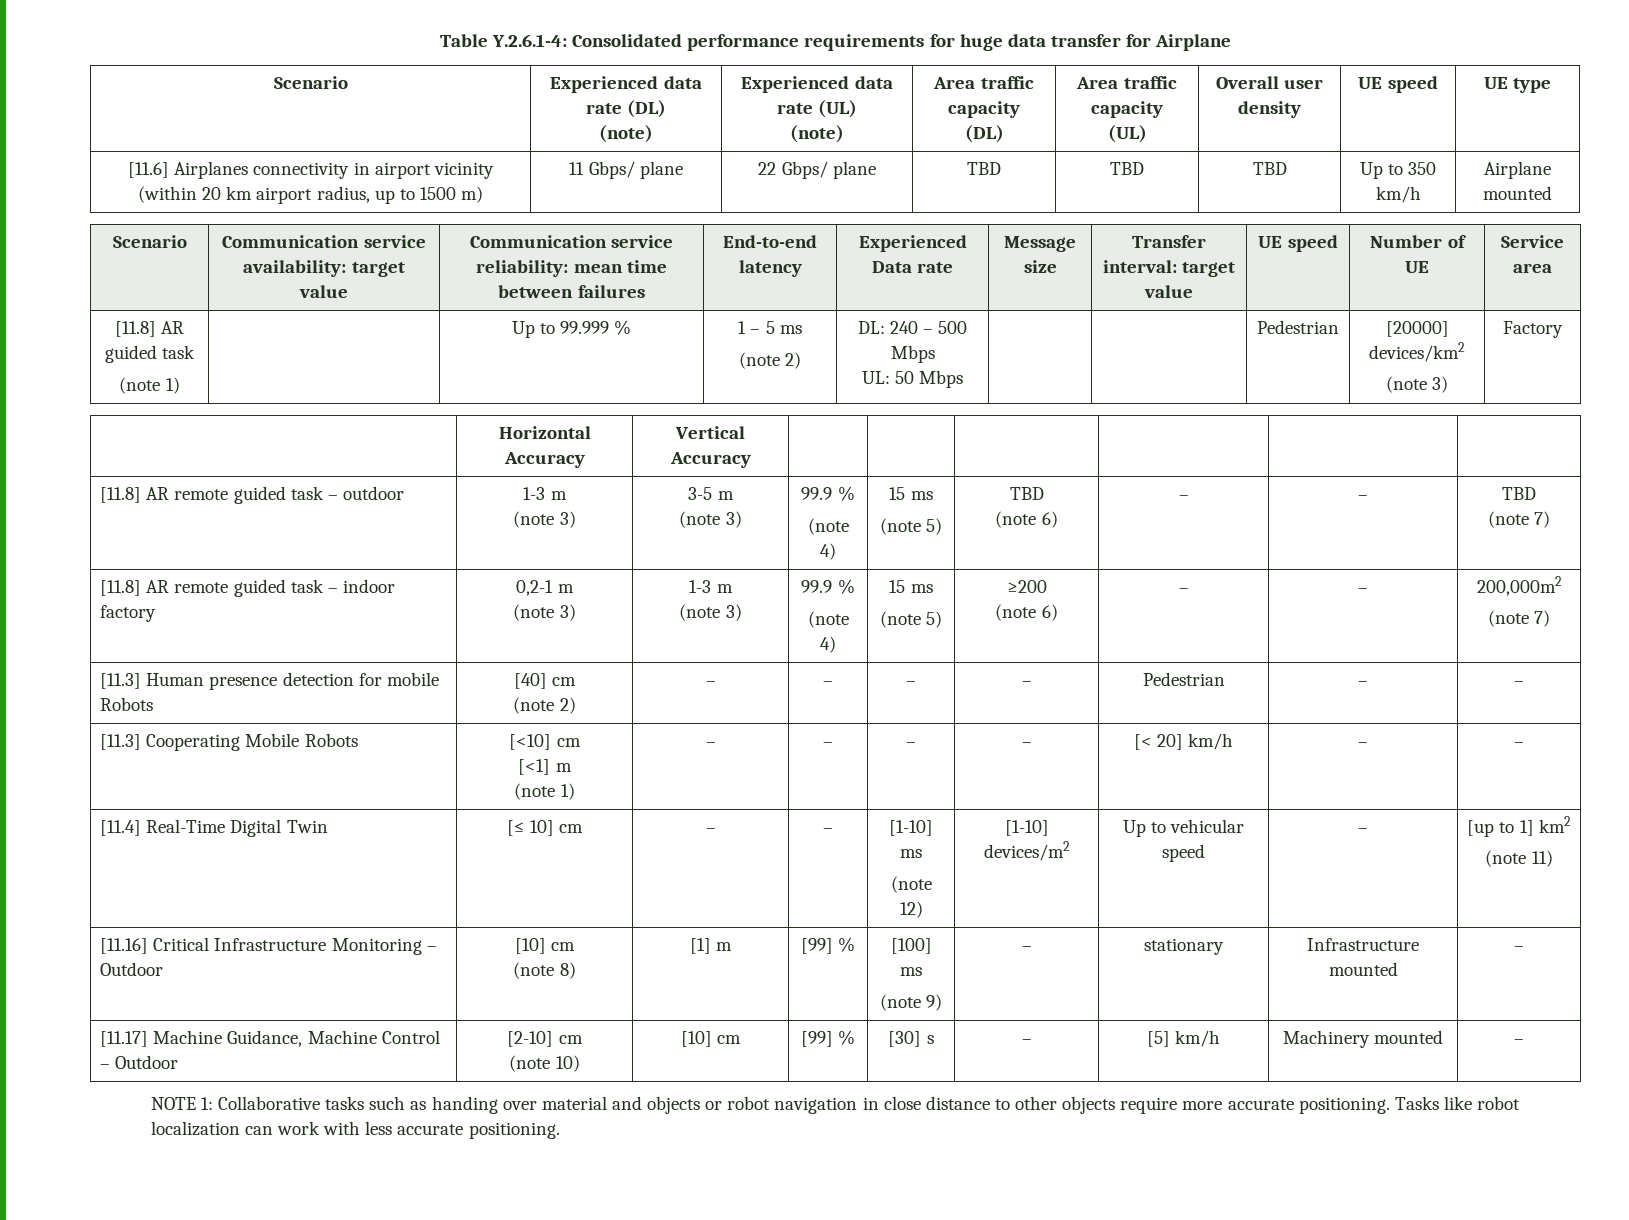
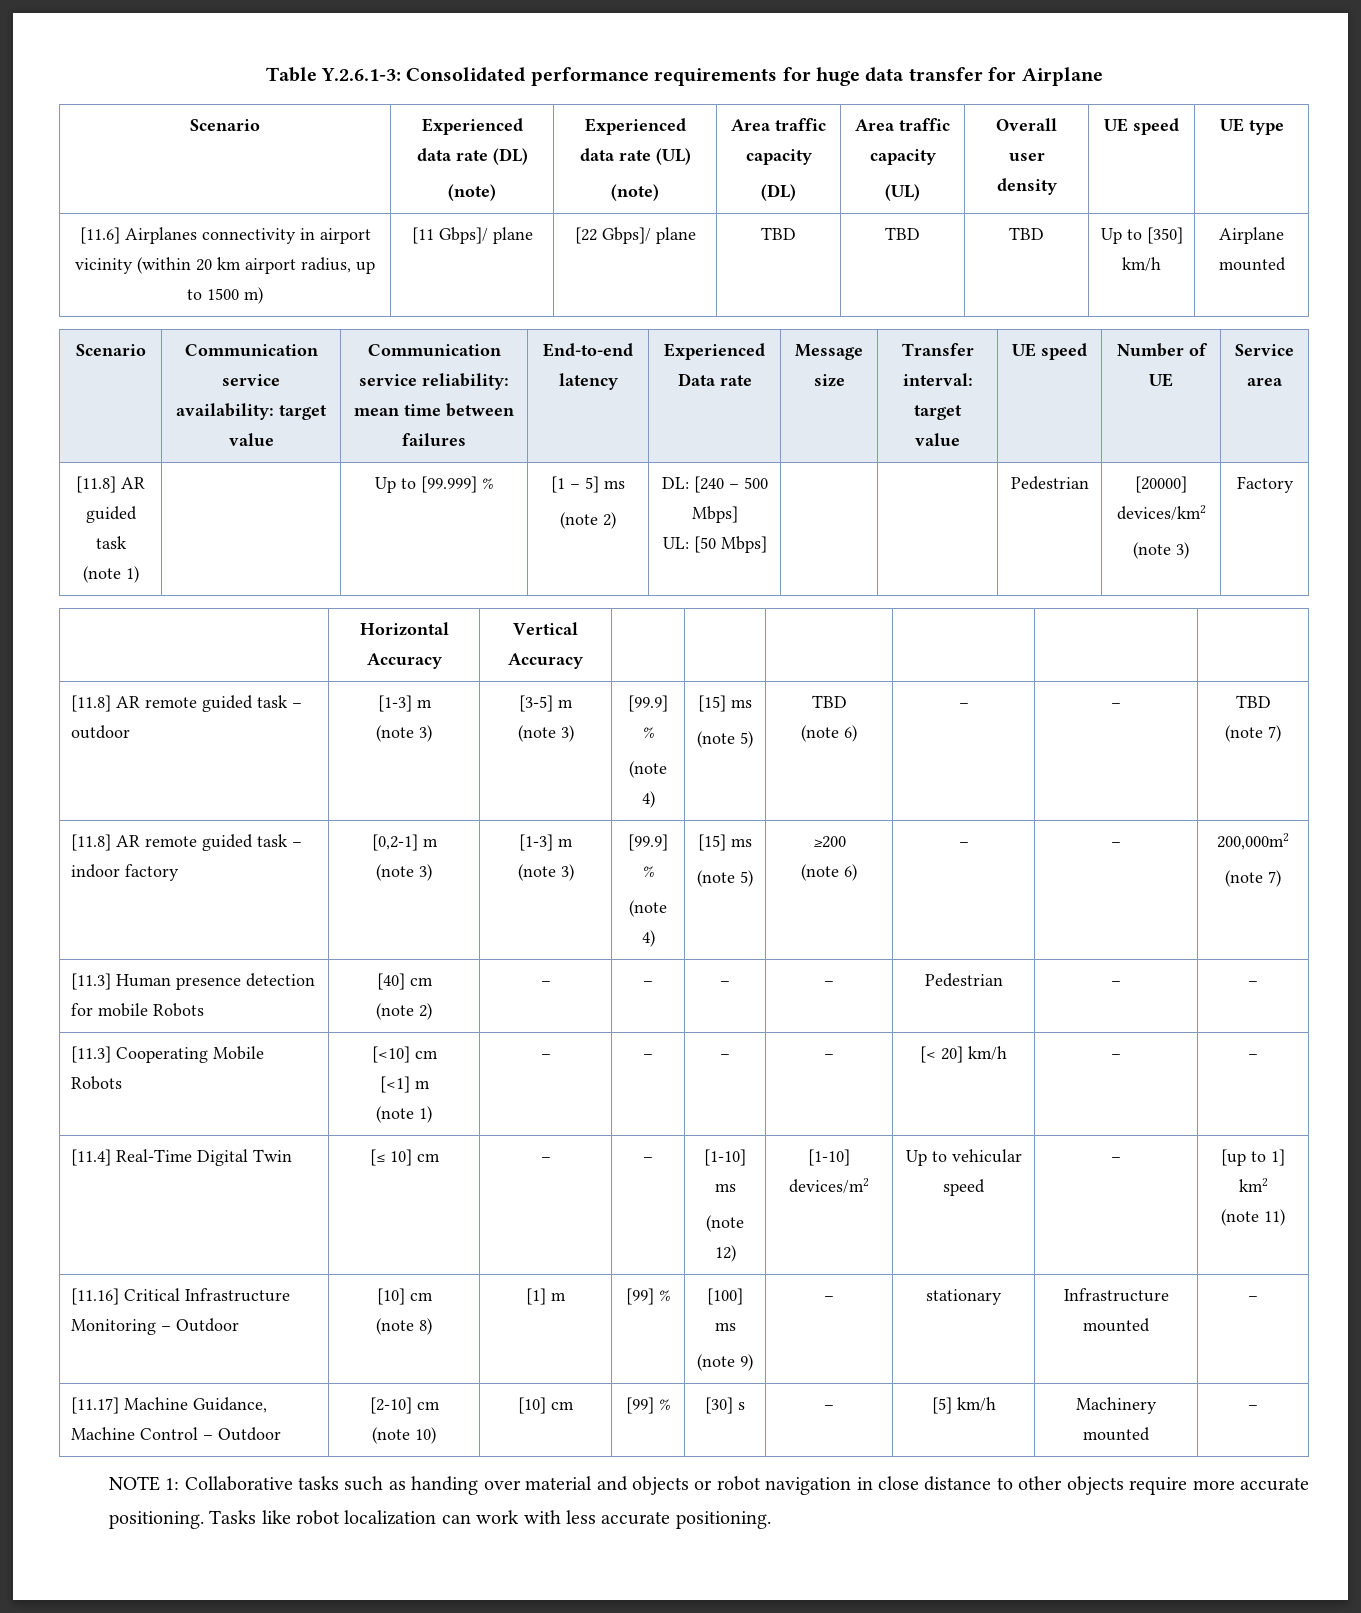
[491,34,567,47] Y.2.6.1-4: -> [320,68,401,81] Y.2.6.1-3:
[569,161,683,179] [758,161,828,179] 11 Gbps/ plane | 22 Gbps/ -> [411,227,533,244] [574,227,651,244] [11 Gbps]/ plane | [22 Gbps]/
[1408,162,1437,175] 350 -> [1146,227,1183,244] [350]
[560,320,632,335] [738,321,775,334] 99.999 % | 1 – 5 -> [421,476,493,493] [551,476,599,493] [99.999] % | [1 – 5]
[889,321,918,334] 240 -> [693,476,724,493] [240
[890,345,935,363] Mbps -> [691,506,738,523] Mbps]
[895,370,964,388] 50 Mbps -> [693,536,767,553] [50 Mbps]
[523,487,567,500] [513,511,576,528] [688,487,734,500] [679,511,742,528] [801,486,855,501] [807,518,849,535] [820,543,836,560] [889,487,906,500] 1-3 m // (note 3) | 3-5 m // (note 3) | 99.9 % // (note 4) | 15 -> [377,695,432,712] [376,725,432,742] [519,695,573,712] [517,725,574,742] [628,695,668,712] [642,727,654,738] [629,761,667,778] [641,791,655,808] [698,695,726,712] [1-3] m // (note 3) | [3-5] m // (note 3) | [99.9] % // (note 4) | [15]
[516,580,574,596] [513,604,576,621] [689,580,733,593] [679,604,742,621] [801,579,855,594] [807,611,849,628] [820,636,836,653] [889,580,906,593] 0,2-1 m // (note 3) | 1-3 m // (note 3) | 99.9 % // (note 4) | 15 -> [371,834,438,851] [376,864,432,881] [519,834,573,851] [517,864,574,881] [628,834,668,851] [642,866,654,877] [629,900,667,917] [641,930,655,947] [698,834,726,851] [0,2-1] m // (note 3) | [1-3] m // (note 3) | [99.9] % // (note 4) | [15]

